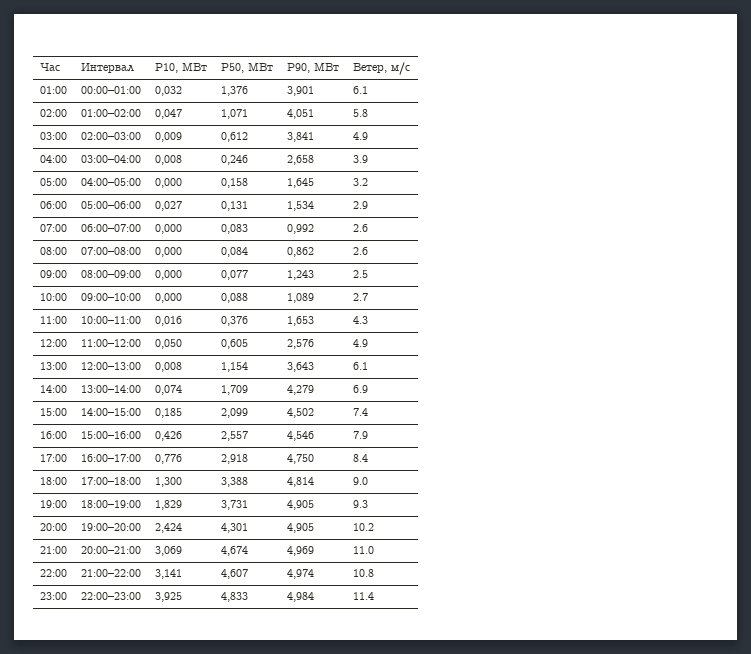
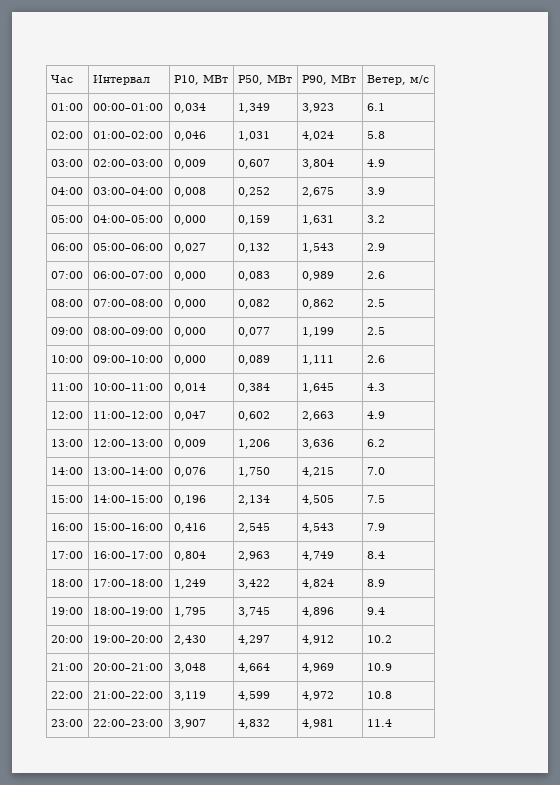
[154,86,182,96] [220,86,248,96] [286,86,314,96] 0,032 | 1,376 | 3,901 -> [173,103,206,113] [237,103,270,113] [301,103,334,113] 0,034 | 1,349 | 3,923
[154,109,182,119] [220,109,248,119] [286,109,314,119] 0,047 | 1,071 | 4,051 -> [173,131,206,141] [237,131,270,141] [301,131,334,141] 0,046 | 1,031 | 4,024
[220,132,248,142] [286,132,314,142] 0,612 | 3,841 -> [237,159,270,169] [301,159,334,169] 0,607 | 3,804
[220,155,248,165] [286,155,314,165] 0,246 | 2,658 -> [237,187,270,197] [301,187,334,197] 0,252 | 2,675
[220,178,248,188] [286,178,314,188] 0,158 | 1,645 -> [237,215,270,225] [301,215,334,225] 0,159 | 1,631
[220,201,248,211] [286,201,314,211] 0,131 | 1,534 -> [237,243,270,253] [301,243,334,253] 0,132 | 1,543
[286,224,314,234] 0,992 -> [301,271,334,281] 0,989
[220,247,248,257] 0,084 -> [237,299,270,309] 0,082
[352,247,368,255] 2.6 -> [366,299,385,307] 2.5
[286,270,314,280] 1,243 -> [301,327,334,337] 1,199
[220,293,248,303] [286,293,314,303] [352,293,368,301] 0,088 | 1,089 | 2.7 -> [237,355,270,365] [301,355,334,365] [366,355,385,363] 0,089 | 1,111 | 2.6
[154,316,182,326] [220,316,248,326] [286,316,314,326] 0,016 | 0,376 | 1,653 -> [173,383,206,393] [237,383,270,393] [301,383,334,393] 0,014 | 0,384 | 1,645
[154,339,182,349] [220,339,248,349] [286,339,314,349] 0,050 | 0,605 | 2,576 -> [173,411,206,421] [237,411,270,421] [301,411,334,421] 0,047 | 0,602 | 2,663
[154,362,182,372] [220,362,248,372] [286,362,314,372] [352,362,368,370] [39,385,67,393] [80,385,141,393] [154,385,182,395] [220,385,248,395] [286,385,314,395] [352,385,368,393] [39,408,67,416] [80,408,141,416] [154,408,182,418] [220,408,248,418] [286,408,314,418] [352,408,368,416] 0,008 | 1,154 | 3,643 | 6.1 // 14:00 | 13:00–14:00 | 0,074 | 1,709 | 4,279 | 6.9 // 15:00 | 14:00–15:00 | 0,185 | 2,099 | 4,502 | 7.4 -> [173,439,206,449] [237,439,270,449] [301,439,334,449] [366,439,385,447] [50,467,83,475] [92,467,163,475] [173,467,206,477] [237,467,270,477] [301,467,334,477] [366,467,385,475] [50,495,83,503] [92,495,163,503] [173,495,206,505] [237,495,270,505] [301,495,334,505] [366,495,385,503] 0,009 | 1,206 | 3,636 | 6.2 // 14:00 | 13:00–14:00 | 0,076 | 1,750 | 4,215 | 7.0 // 15:00 | 14:00–15:00 | 0,196 | 2,134 | 4,505 | 7.5
[154,431,182,441] [220,431,248,441] [286,431,314,441] 0,426 | 2,557 | 4,546 -> [173,523,206,533] [237,523,270,533] [301,523,334,533] 0,416 | 2,545 | 4,543
[154,454,182,464] [220,454,248,464] [286,454,314,464] 0,776 | 2,918 | 4,750 -> [173,551,206,561] [237,551,270,561] [301,551,334,561] 0,804 | 2,963 | 4,749
[154,477,182,487] [220,477,248,487] [286,477,314,487] [352,477,368,485] [39,500,67,508] [80,500,141,508] [154,500,182,510] [220,500,248,510] [286,500,314,510] [352,500,368,508] 1,300 | 3,388 | 4,814 | 9.0 // 19:00 | 18:00–19:00 | 1,829 | 3,731 | 4,905 | 9.3 -> [173,579,206,589] [237,579,270,589] [301,579,334,589] [366,579,385,587] [50,607,83,615] [92,607,163,615] [173,607,206,617] [237,607,270,617] [301,607,334,617] [366,607,385,615] 1,249 | 3,422 | 4,824 | 8.9 // 19:00 | 18:00–19:00 | 1,795 | 3,745 | 4,896 | 9.4
[154,523,182,533] [220,523,248,533] [286,523,314,533] 2,424 | 4,301 | 4,905 -> [173,635,206,645] [237,635,270,645] [301,635,334,645] 2,430 | 4,297 | 4,912
[154,546,182,556] [220,546,248,556] 3,069 | 4,674 -> [173,663,206,673] [237,663,270,673] 3,048 | 4,664
[352,546,374,554] 11.0 -> [366,663,392,671] 10.9
[154,569,182,579] [220,569,248,579] [286,569,314,579] 3,141 | 4,607 | 4,974 -> [173,691,206,701] [237,691,270,701] [301,691,334,701] 3,119 | 4,599 | 4,972
[154,592,182,602] [220,592,248,602] [286,592,314,602] 3,925 | 4,833 | 4,984 -> [173,719,206,729] [237,719,270,729] [301,719,334,729] 3,907 | 4,832 | 4,981

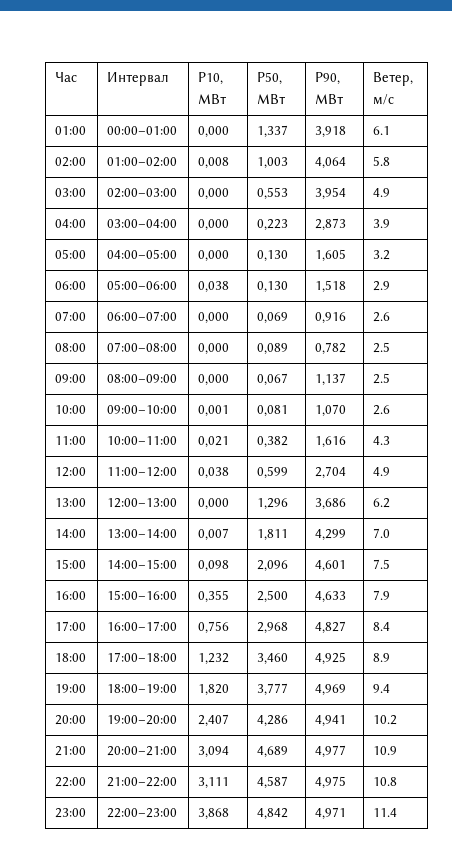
[173,103,206,113] [237,103,270,113] [301,103,334,113] 0,034 | 1,349 | 3,923 -> [198,126,230,138] [257,125,289,138] [315,126,347,138] 0,000 | 1,337 | 3,918
[173,131,206,141] [237,131,270,141] [301,131,334,141] 0,046 | 1,031 | 4,024 -> [198,157,230,169] [257,157,289,169] [315,157,347,169] 0,008 | 1,003 | 4,064
[173,159,206,169] [237,159,270,169] [301,159,334,169] 0,009 | 0,607 | 3,804 -> [198,188,230,200] [257,187,289,200] [315,187,347,200] 0,000 | 0,553 | 3,954
[173,187,206,197] [237,187,270,197] [301,187,334,197] 0,008 | 0,252 | 2,675 -> [198,219,230,231] [257,219,289,231] [315,218,347,231] 0,000 | 0,223 | 2,873
[237,215,270,225] [301,215,334,225] 0,159 | 1,631 -> [257,250,289,262] [315,249,347,262] 0,130 | 1,605
[173,243,206,253] [237,243,270,253] [301,243,334,253] 0,027 | 0,132 | 1,543 -> [198,281,230,293] [257,281,289,293] [315,280,347,293] 0,038 | 0,130 | 1,518
[237,271,270,281] [301,271,334,281] 0,083 | 0,989 -> [257,312,289,324] [315,312,347,324] 0,069 | 0,916
[237,299,270,309] [301,299,334,309] 0,082 | 0,862 -> [257,343,289,355] [315,342,347,355] 0,089 | 0,782
[237,327,270,337] [301,327,334,337] 0,077 | 1,199 -> [257,373,289,386] [315,373,347,386] 0,067 | 1,137
[173,355,206,365] [237,355,270,365] [301,355,334,365] 0,000 | 0,089 | 1,111 -> [198,405,230,417] [257,405,289,417] [315,404,347,417] 0,001 | 0,081 | 1,070
[173,383,206,393] [237,383,270,393] [301,383,334,393] 0,014 | 0,384 | 1,645 -> [198,436,230,448] [257,436,289,448] [315,436,347,448] 0,021 | 0,382 | 1,616
[173,411,206,421] [237,411,270,421] [301,411,334,421] 0,047 | 0,602 | 2,663 -> [198,467,230,479] [257,466,289,479] [315,466,347,479] 0,038 | 0,599 | 2,704
[173,439,206,449] [237,439,270,449] [301,439,334,449] 0,009 | 1,206 | 3,636 -> [198,498,230,510] [257,498,289,510] [315,498,347,510] 0,000 | 1,296 | 3,686
[173,467,206,477] [237,467,270,477] [301,467,334,477] 0,076 | 1,750 | 4,215 -> [198,528,230,541] [257,529,289,541] [315,529,347,541] 0,007 | 1,811 | 4,299
[173,495,206,505] [237,495,270,505] [301,495,334,505] 0,196 | 2,134 | 4,505 -> [198,560,230,572] [257,560,289,572] [315,560,347,572] 0,098 | 2,096 | 4,601
[173,523,206,533] [237,523,270,533] [301,523,334,533] 0,416 | 2,545 | 4,543 -> [198,590,230,603] [257,590,289,603] [315,591,347,603] 0,355 | 2,500 | 4,633
[173,551,206,561] [237,551,270,561] [301,551,334,561] 0,804 | 2,963 | 4,749 -> [198,621,230,634] [257,622,289,634] [315,621,347,634] 0,756 | 2,968 | 4,827
[173,579,206,589] [237,579,270,589] [301,579,334,589] 1,249 | 3,422 | 4,824 -> [198,653,230,665] [257,653,289,665] [315,652,347,665] 1,232 | 3,460 | 4,925
[173,607,206,617] [237,607,270,617] [301,607,334,617] 1,795 | 3,745 | 4,896 -> [198,684,230,696] [257,683,289,696] [315,684,347,696] 1,820 | 3,777 | 4,969
[173,635,206,645] [237,635,270,645] [301,635,334,645] 2,430 | 4,297 | 4,912 -> [198,714,230,727] [257,715,289,727] [315,715,347,727] 2,407 | 4,286 | 4,941
[173,663,206,673] [237,663,270,673] [301,663,334,673] 3,048 | 4,664 | 4,969 -> [198,746,230,758] [257,746,289,758] [315,745,347,758] 3,094 | 4,689 | 4,977
[173,691,206,701] [237,691,270,701] [301,691,334,701] 3,119 | 4,599 | 4,972 -> [198,777,230,789] [257,776,289,789] [315,776,347,789] 3,111 | 4,587 | 4,975
[173,719,206,729] [237,719,270,729] [301,719,334,729] 3,907 | 4,832 | 4,981 -> [198,808,230,820] [257,808,289,820] [315,807,347,820] 3,868 | 4,842 | 4,971

